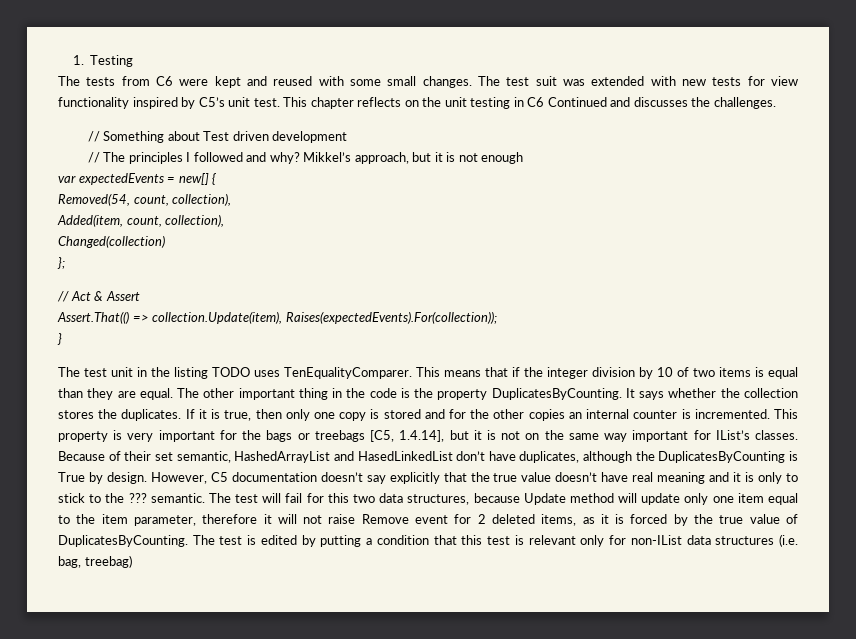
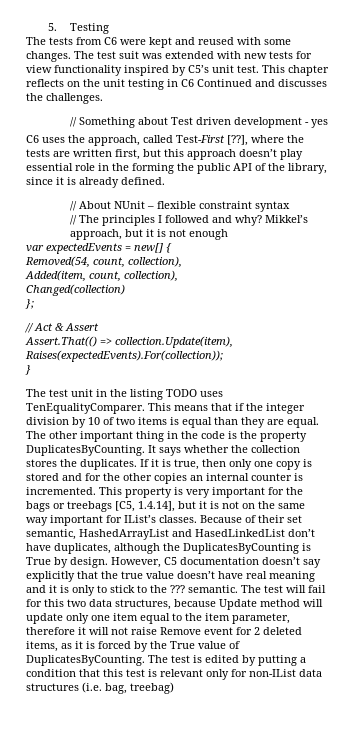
[72,55,84,65] 1. -> [47,23,57,31] 5.
[387,76,417,86] small -> (291, 42) none
(348, 137) none -> [304,119,328,128] [26,135,304,146] [26,149,303,160] [26,163,327,174] [26,177,165,188] [69,201,290,212] - yes // C6 uses the approach, called Test-First [??], where the tests are written first, but this approach doesn’t play essential role in the forming the public API of the library, since it is already defined. // // About NUnit – flexible constraint syntax
[719,515,744,524] true -> [170,641,195,649] True

